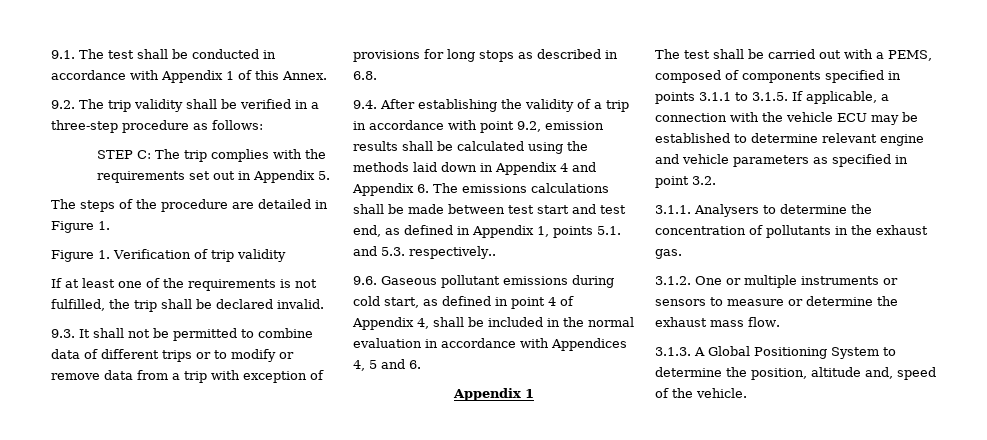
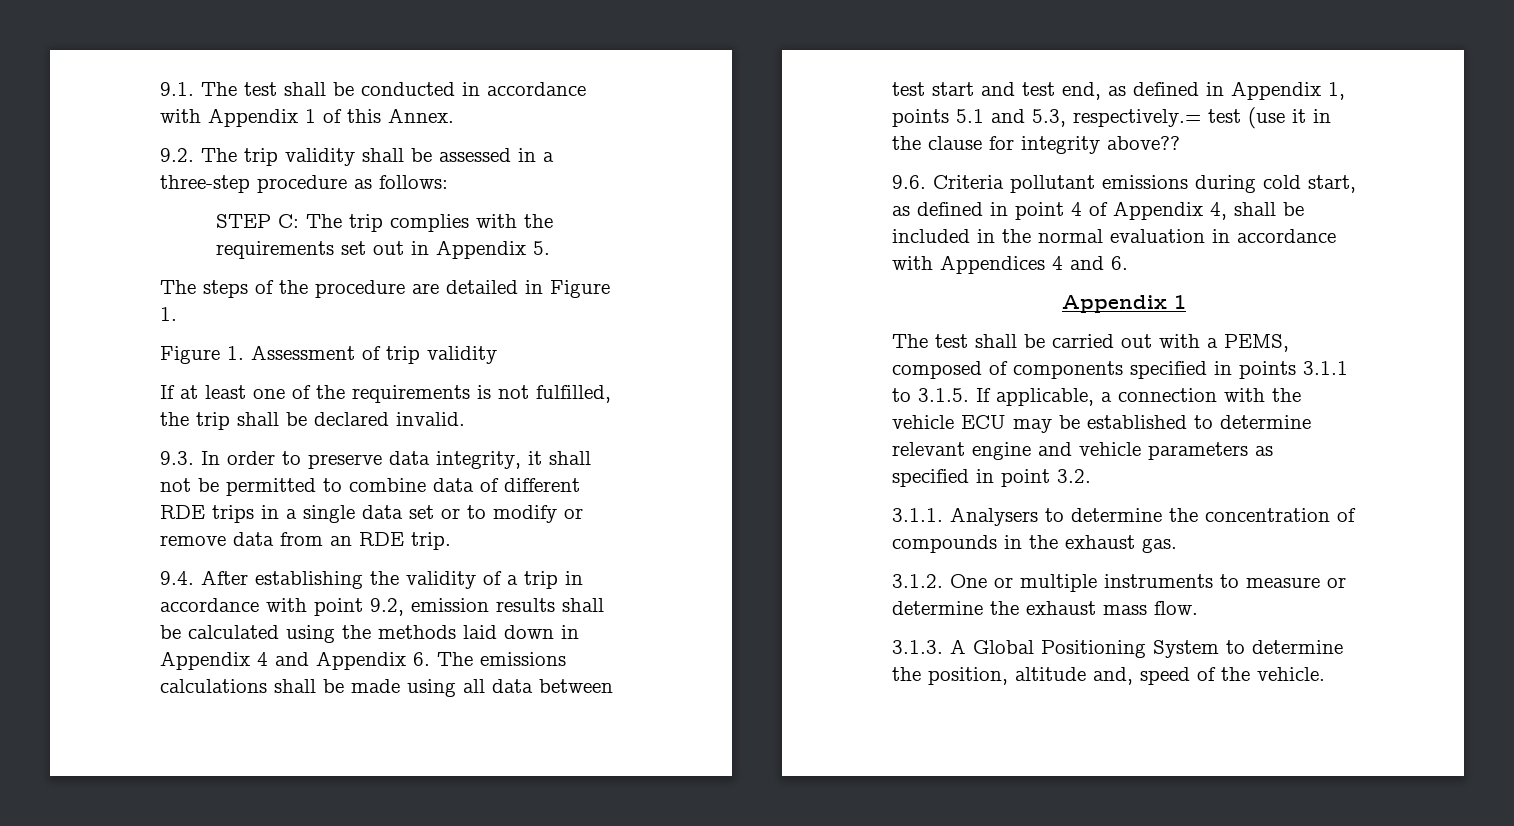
[240,99,291,109] verified -> [439,148,511,162] assessed
[113,249,191,259] Verification -> [251,345,355,360] Assessment
[79,329,90,338] It -> [201,451,542,469] In order to preserve data integrity, it
[162,350,192,362] trips -> [160,505,434,523] RDE trips in a single data set
[172,370,324,383] [353,49,618,62] [353,71,377,80] a trip with exception of provisions for long stops as described in 6.8. -> [330,532,451,550] an RDE trip.
(444, 209) none -> [407,679,533,697] using all data
[597,226,621,235] [353,246,496,259] 5.1. and 5.3. respectively.. -> [956,107,1331,129] [892,136,1180,154] 5.1 and 5.3, respectively.= test (use it in the clause for integrity above??
[381,276,437,285] Gaseous -> [933,175,1004,189] Criteria
[353,360,377,371] 4, 5 -> [1052,256,1063,270] 4
[766,225,831,238] pollutants -> [892,535,997,553] compounds
[883,278,898,285] [655,299,706,306] or sensors -> (1213, 581) none

